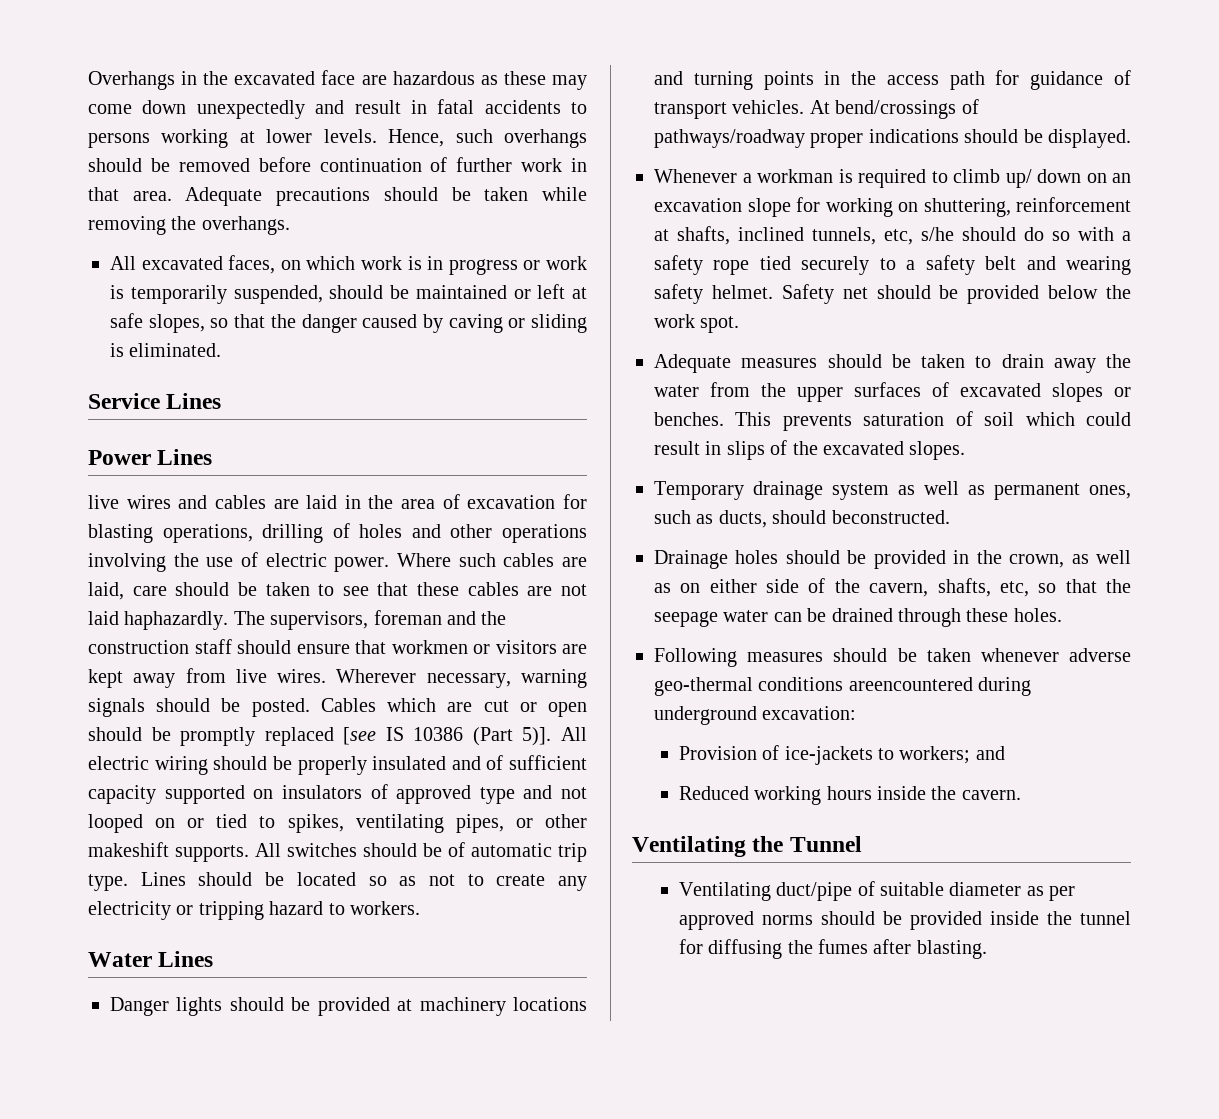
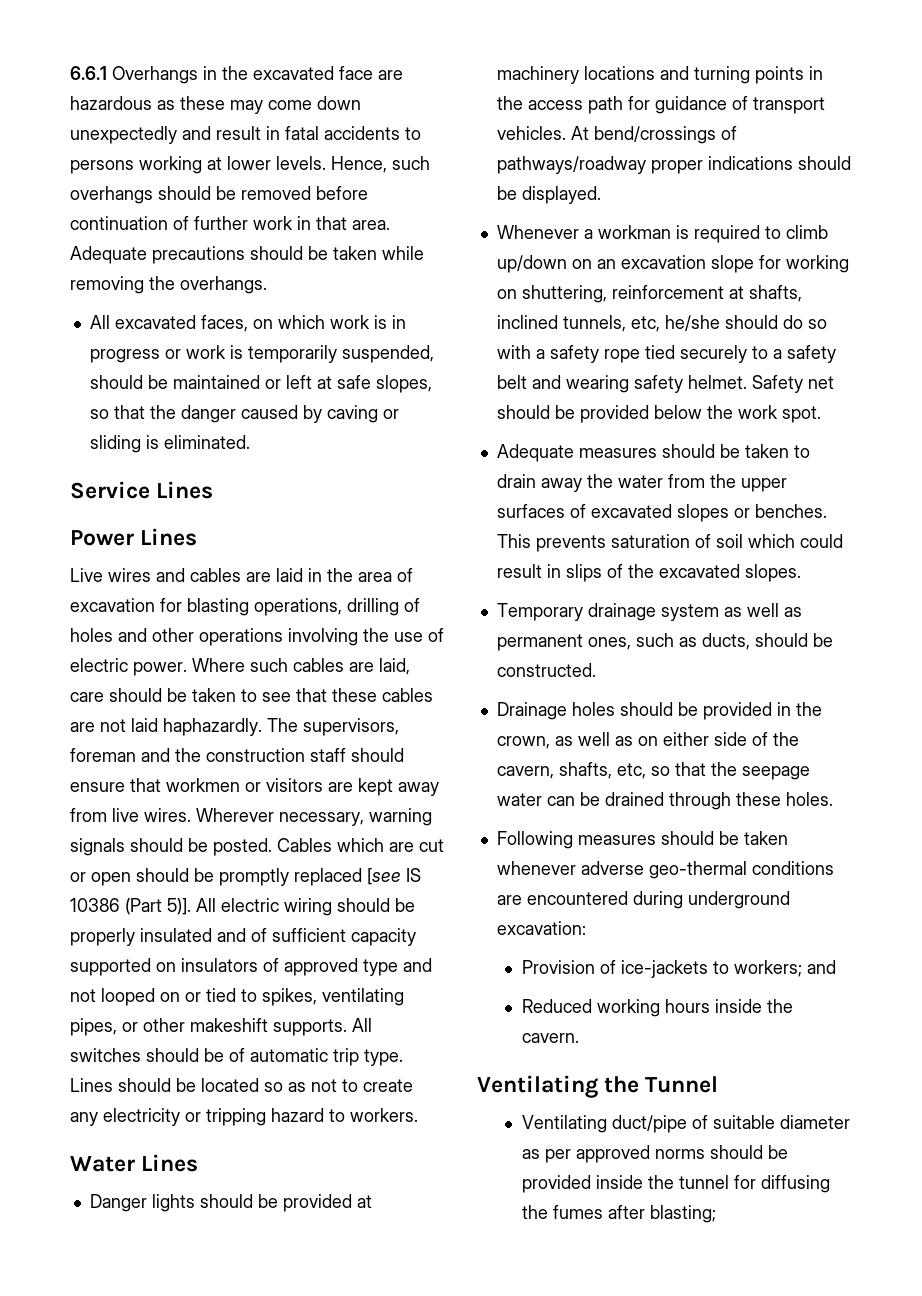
(88, 80) none -> [70,66,107,80] 6.6.1
[88,495,119,509] live -> [70,568,103,582] Live
[1005,169,1081,188] up/ down -> [496,255,567,273] up/down
[921,227,954,241] s/he -> [664,315,720,331] he/she
[831,510,950,524] beconstructed. -> [812,633,833,647] [496,663,596,677] be constructed.
[848,677,973,691] areencountered -> [496,891,628,905] are encountered
[916,940,987,959] blasting. -> [649,1205,716,1223] blasting;

